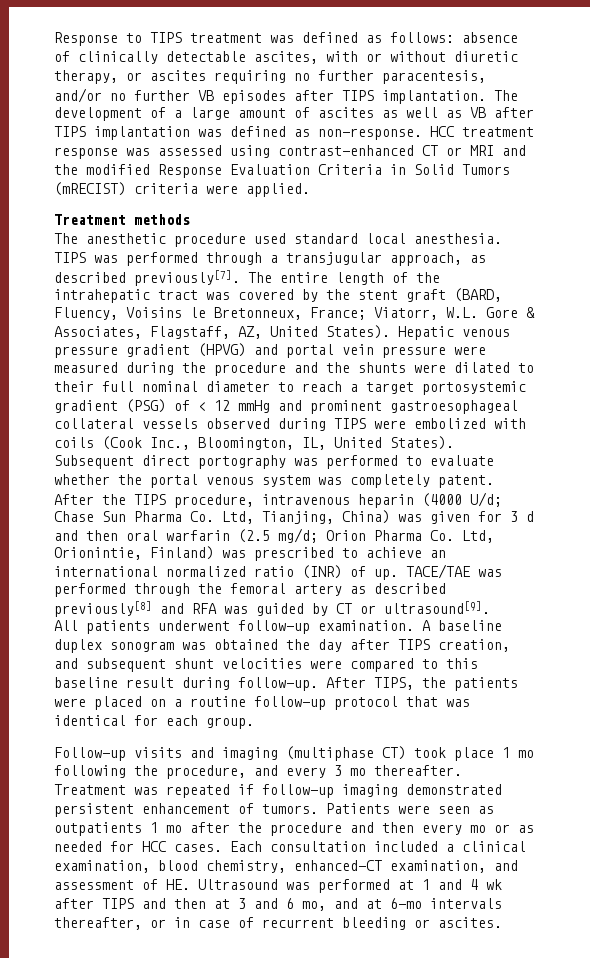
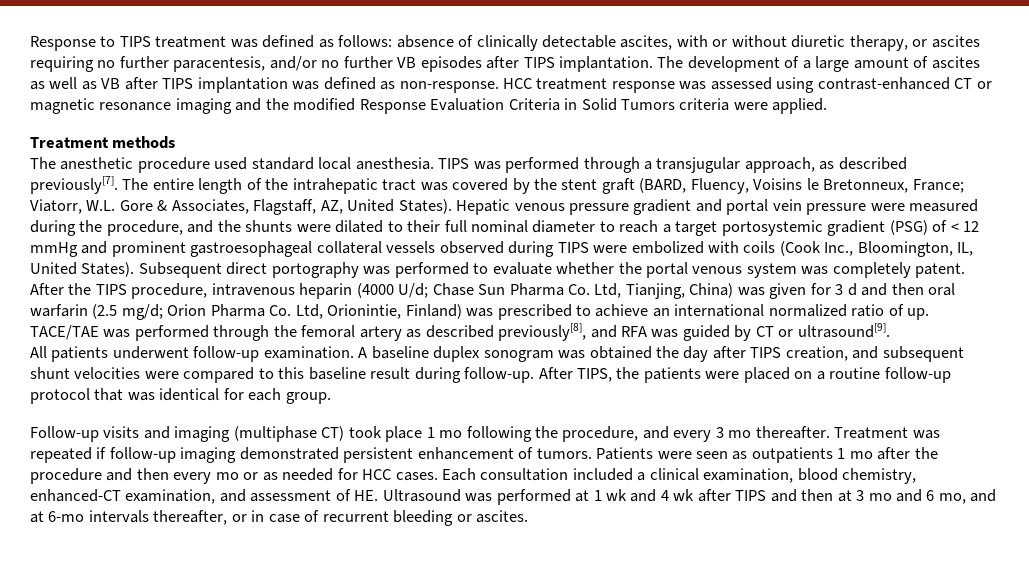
[470,145,494,156] MRI -> [30,98,232,114] magnetic resonance imaging
[54,182,126,196] (mRECIST) -> (676, 104) none
[198,343,246,357] (HPVG) -> (692, 207) none
[214,362,286,376] procedure -> [106,220,183,236] procedure,
[302,565,342,579] (INR) -> (885, 310) none
[54,601,152,617] previously[8] -> [498,323,587,341] previously[8],
(430, 884) none -> [606,489,628,501] wk
(246, 903) none -> [868,493,892,501] mo

